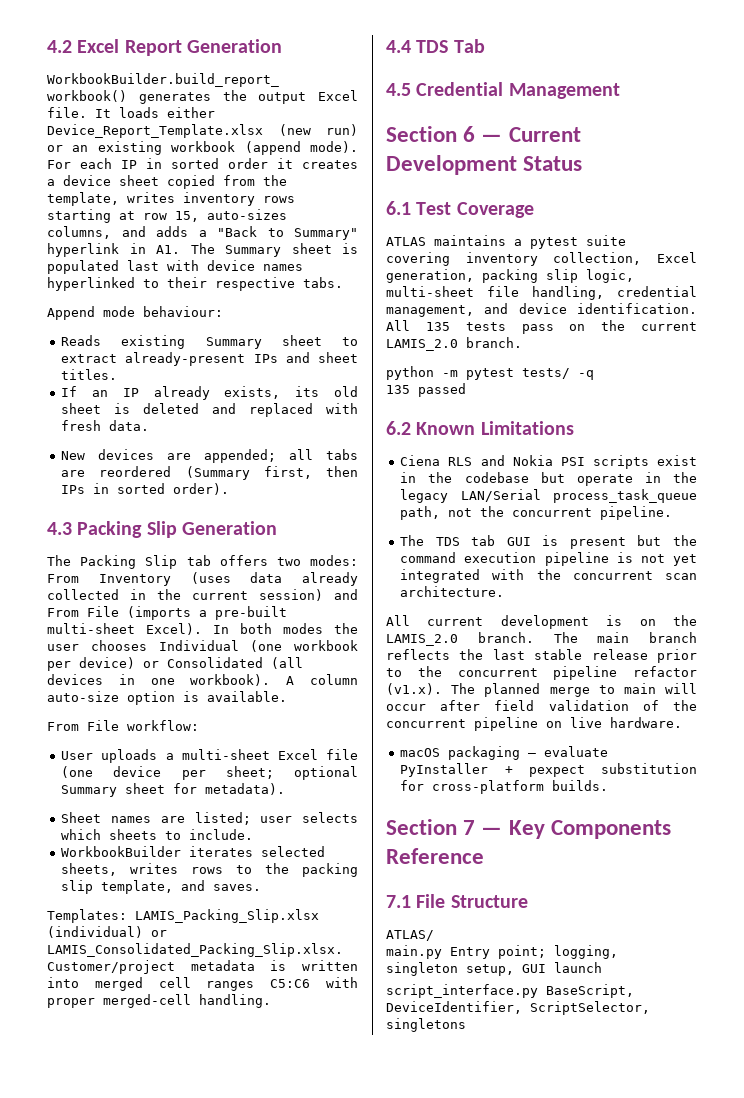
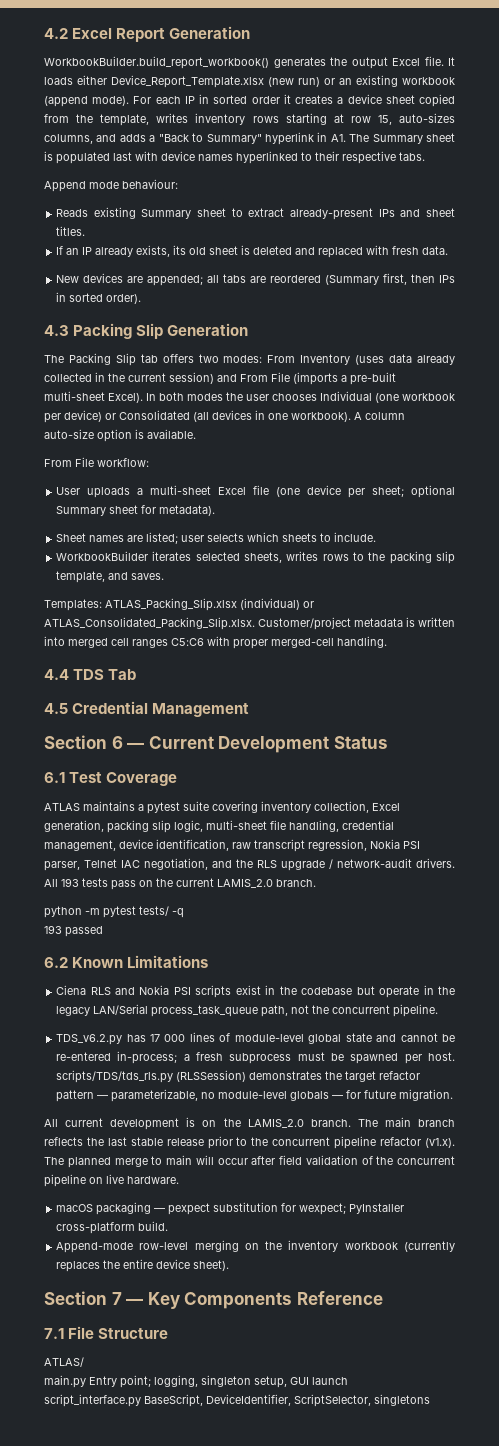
[135,909,319,923] LAMIS_Packing_Slip.xlsx -> [105,598,237,611] ATLAS_Packing_Slip.xlsx
[47,943,343,957] LAMIS_Consolidated_Packing_Slip.xlsx. -> [44,617,255,630] ATLAS_Consolidated_Packing_Slip.xlsx.
[484,303,697,314] [386,320,450,331] and device identification. All 135 -> [119,839,420,852] [44,858,455,871] [44,878,79,887] device identification, raw transcript regression, Nokia PSI parser, Telnet IAC negotiation, and the RLS upgrade / network-audit drivers. All 193
[386,385,410,394] 135 -> [44,925,62,934] 193
[400,535,697,549] [400,552,697,566] [400,569,697,583] [400,586,505,597] The TDS tab GUI is present but the command execution pipeline is not yet integrated with the concurrent scan architecture. -> [56,1032,455,1045] [56,1051,455,1064] [56,1070,421,1083] [56,1089,454,1102] TDS_v6.2.py has 17 000 lines of module-level global state and cannot be re-entered in-process; a fresh subprocess must be spawned per host. scripts/TDS/tds_rls.py (RLSSession) demonstrates the target refactor pattern — parameterizable, no module-level globals — for future migration.
[544,746,609,757] [400,763,697,777] [400,780,609,794] evaluate PyInstaller + pexpect substitution for cross-platform builds. -> [168,1202,405,1215] [56,1221,169,1234] [56,1240,455,1253] [56,1259,230,1272] pexpect substitution for wexpect; PyInstaller cross-platform build. // Append-mode row-level merging on the inventory workbook (currently replaces the entire device sheet).

